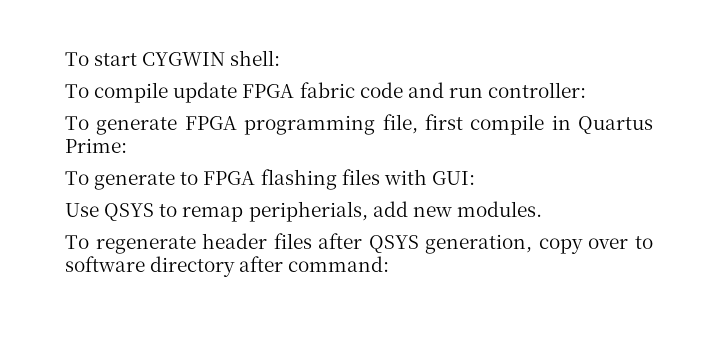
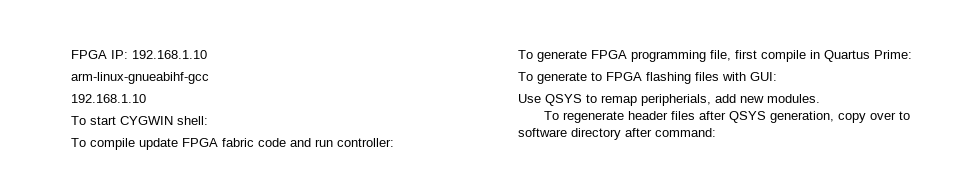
(65, 59) none -> [71,50,207,59] [71,72,209,84] [71,94,146,103] FPGA IP: 192.168.1.10 // arm-linux-gnueabihf-gcc // 192.168.1.10 //

